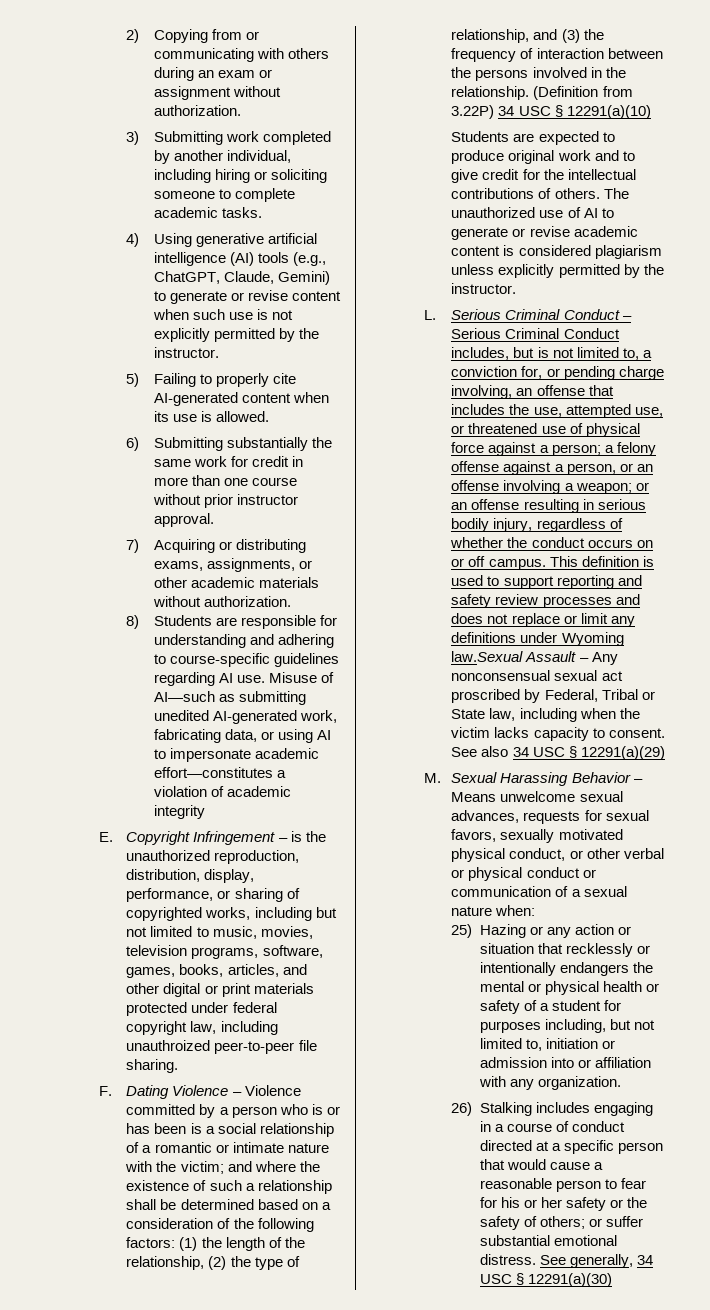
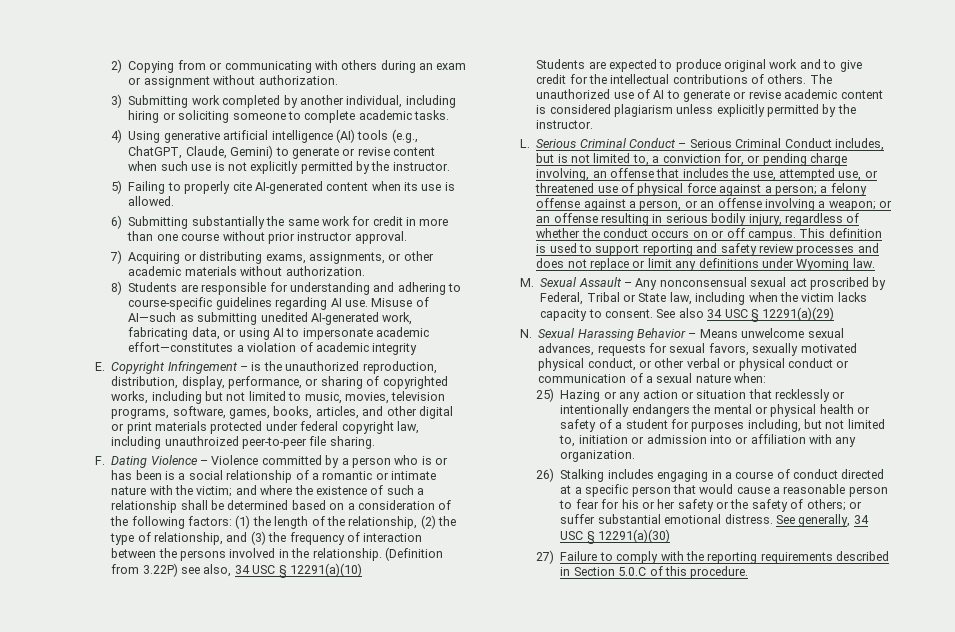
(495, 112) none -> [181,564,232,577] see also,
[451,651,524,662] law.Sexual -> [852,258,875,268] [520,277,578,287] law. // M. Sexual
[424,773,442,783] M. -> [520,329,533,338] N.
(613, 1280) none -> [536,550,889,564] [560,566,749,579] // 27) Failure to comply with the reporting requirements described in Section 5.0.C of this procedure.

